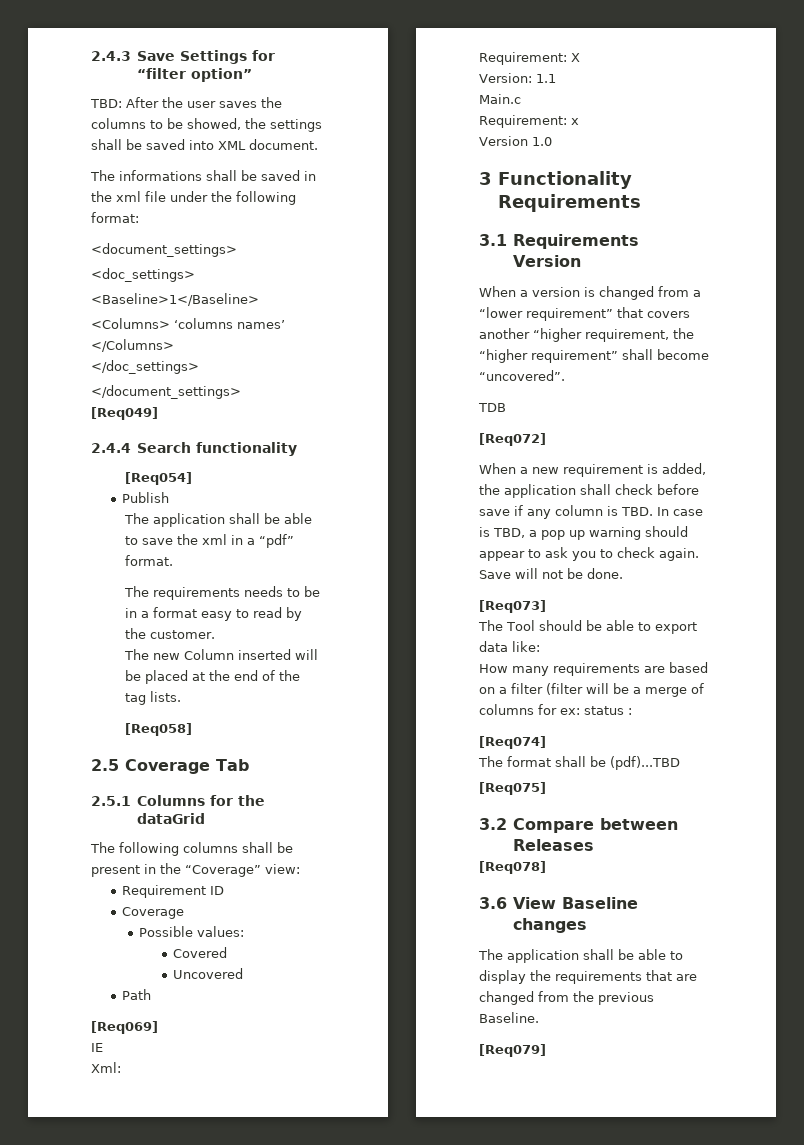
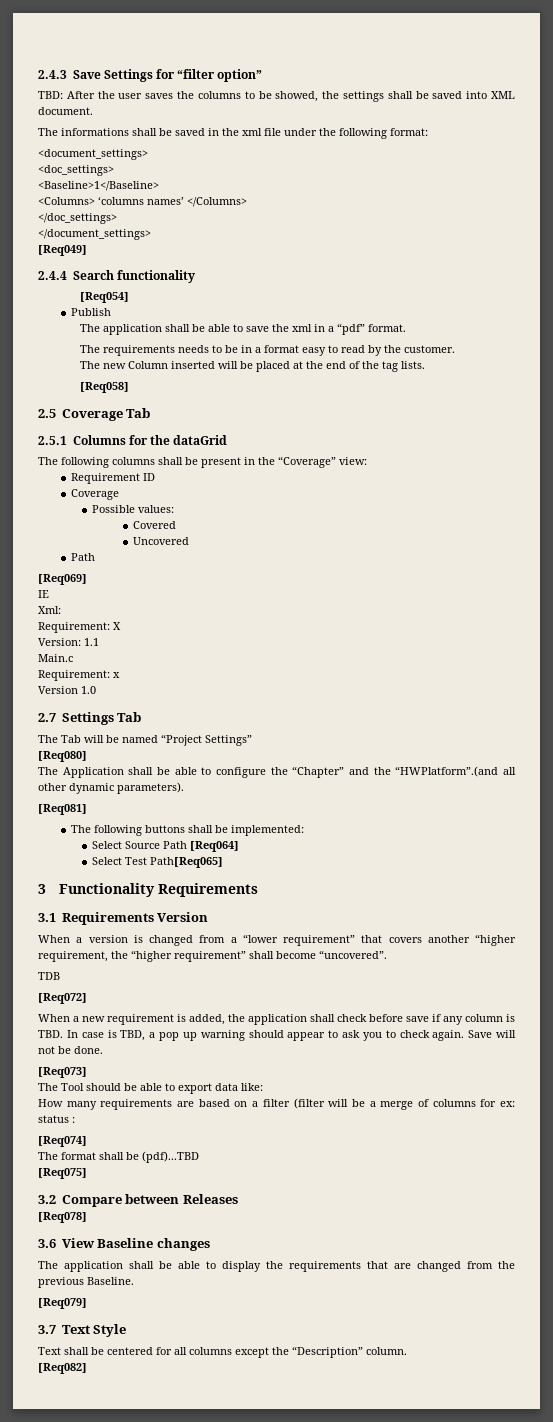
(552, 141) none -> [38,712,142,725] [38,734,252,746] [38,751,87,762] [38,766,516,778] [38,782,184,794] [38,804,87,815] [70,825,304,836] [91,841,239,852] [91,857,223,868] // 2.7 Settings Tab // The Tab will be named “Project Settings” // [Req080] // The Application shall be able to configure the “Chapter” and the “HWPlatform”.(and all other dynamic parameters). // [Req081] // The following buttons shall be implemented: // Select Source Path [Req064] // Select Test Path[Req065]
(546, 1050) none -> [38,1324,127,1337] [38,1346,407,1358] [38,1363,87,1374] // 3.7 Text Style // Text shall be centered for all columns except the “Description” column. // [Req082]

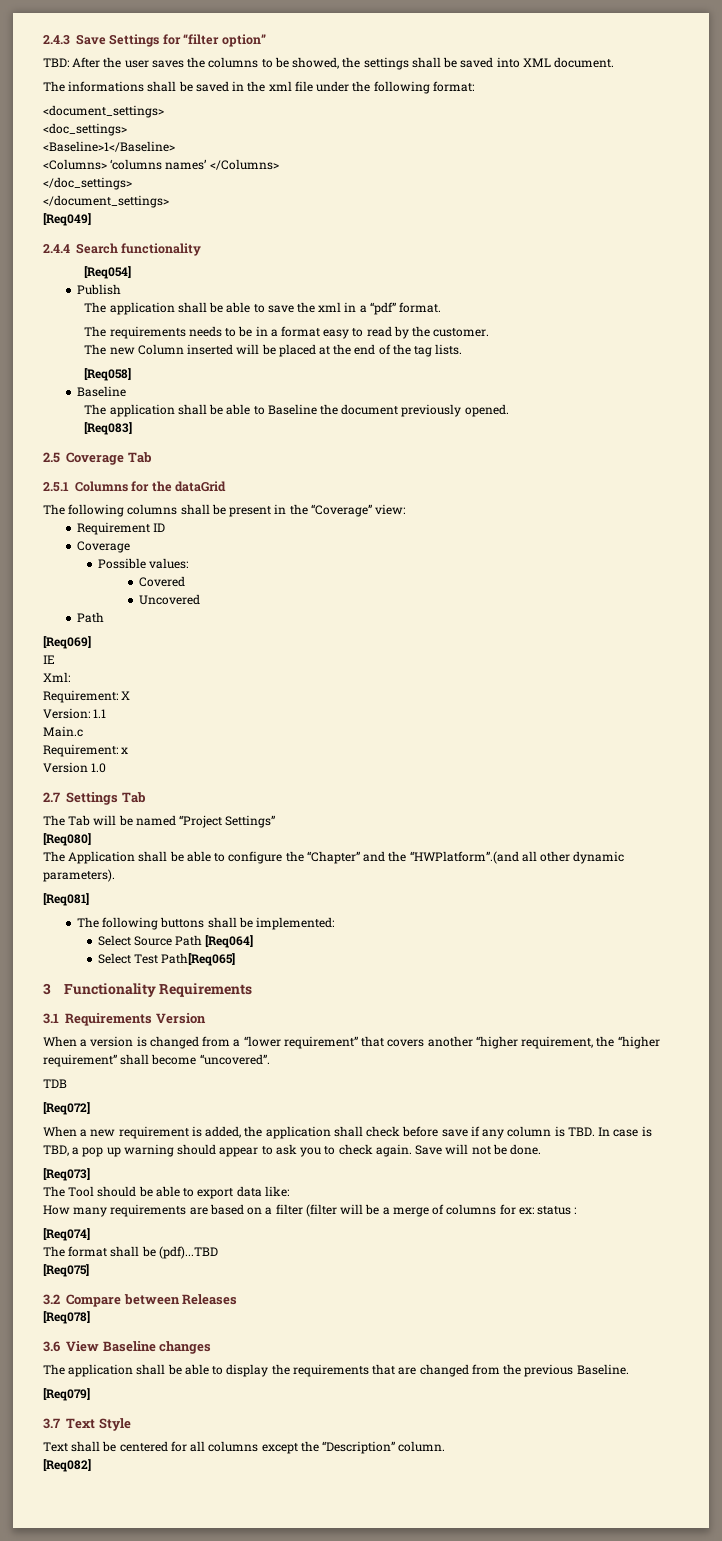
(129, 387) none -> [76,386,126,397] [84,404,509,417] [84,422,133,435] // Baseline // The application shall be able to Baseline the document previously opened. // [Req083]

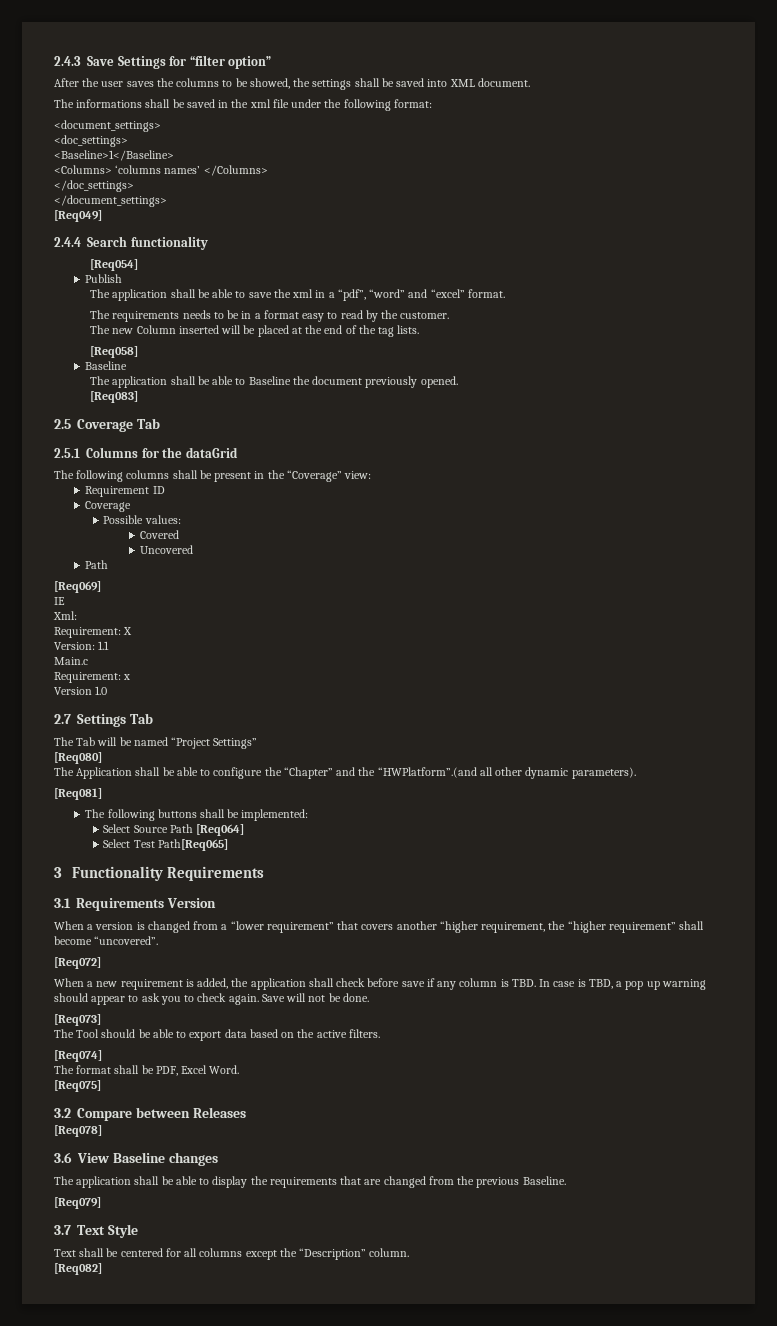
[43,58,69,67] TBD: -> (272, 62) none
[369,302,396,315] “pdf” -> [337,289,465,301] “pdf”, “word” and “excel”
[43,1079,67,1088] // TDB -> (159, 940) none
[264,1186,289,1197] [43,1204,577,1217] like: // How many requirements are based on a filter (filter will be a merge of columns for ex: status : -> [249,1029,380,1038] based on the active filters.
[158,1246,218,1259] (pdf)...TBD -> [155,1065,240,1076] PDF, Excel Word.

